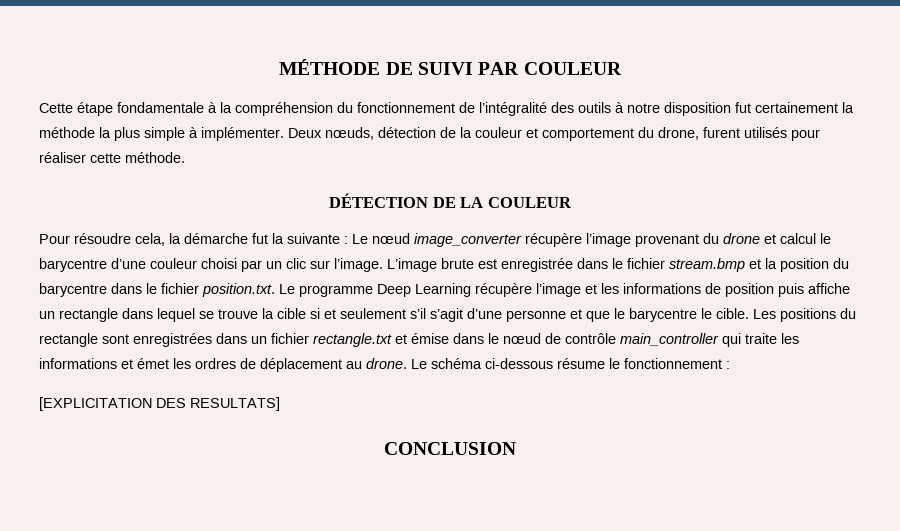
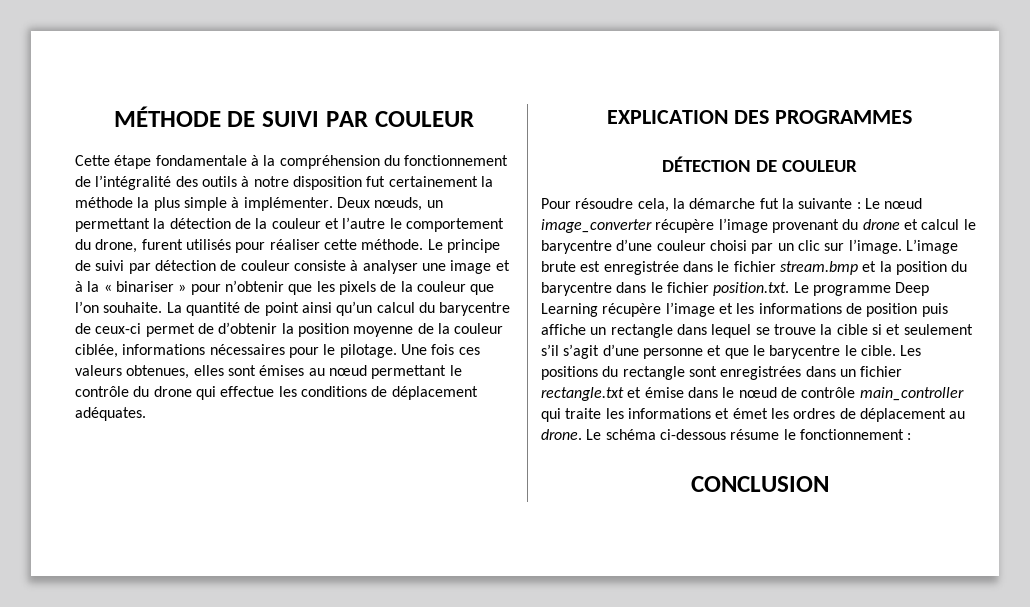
(374, 133) none -> [426,200,443,208] [75,218,166,232] un permettant la
(538, 133) none -> [342,217,402,229] l’autre le
(185, 157) none -> [427,239,500,253] [75,260,510,274] [75,280,495,295] [75,301,511,316] [75,322,504,337] [75,344,480,358] [75,365,462,379] [75,386,478,400] [75,407,146,421] [607,110,912,124] Le principe de suivi par détection de couleur consiste à analyser une image et à la « binariser » pour n’obtenir que les pixels de la couleur que l’on souhaite. La quantité de point ainsi qu’un calcul du barycentre de ceux-ci permet de d’obtenir la position moyenne de la couleur ciblée, informations nécessaires pour le pilotage. Une fois ces valeurs obtenues, elles sont émises au nœud permettant le contrôle du drone qui effectue les conditions de déplacement adéquates. // EXPLICATION DES PROGRAMMES
[460,197,484,208] LA -> (777, 166) none
[39,397,280,411] // [EXPLICITATION DES RESULTATS] -> (912, 436) none

